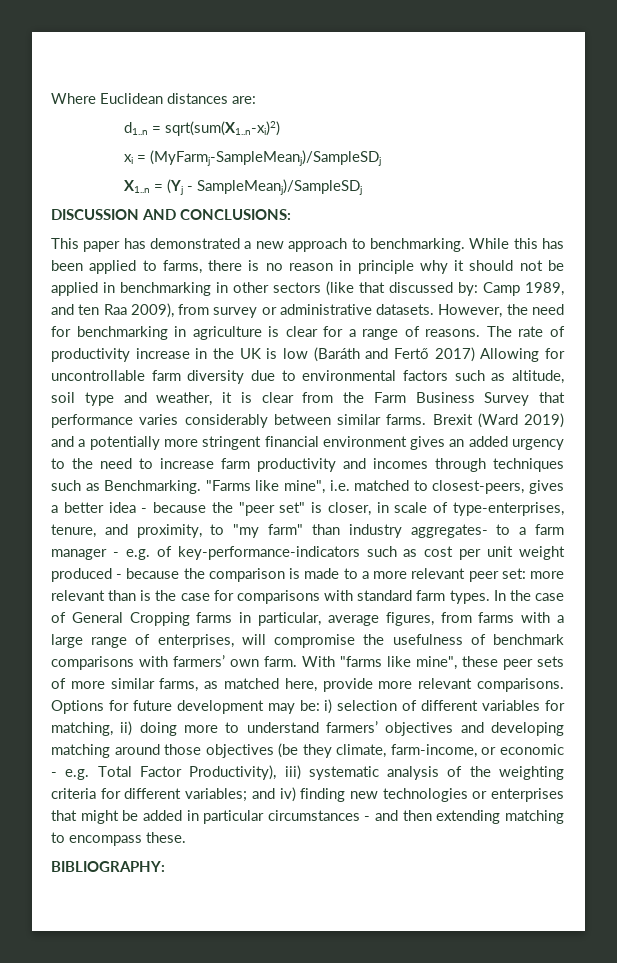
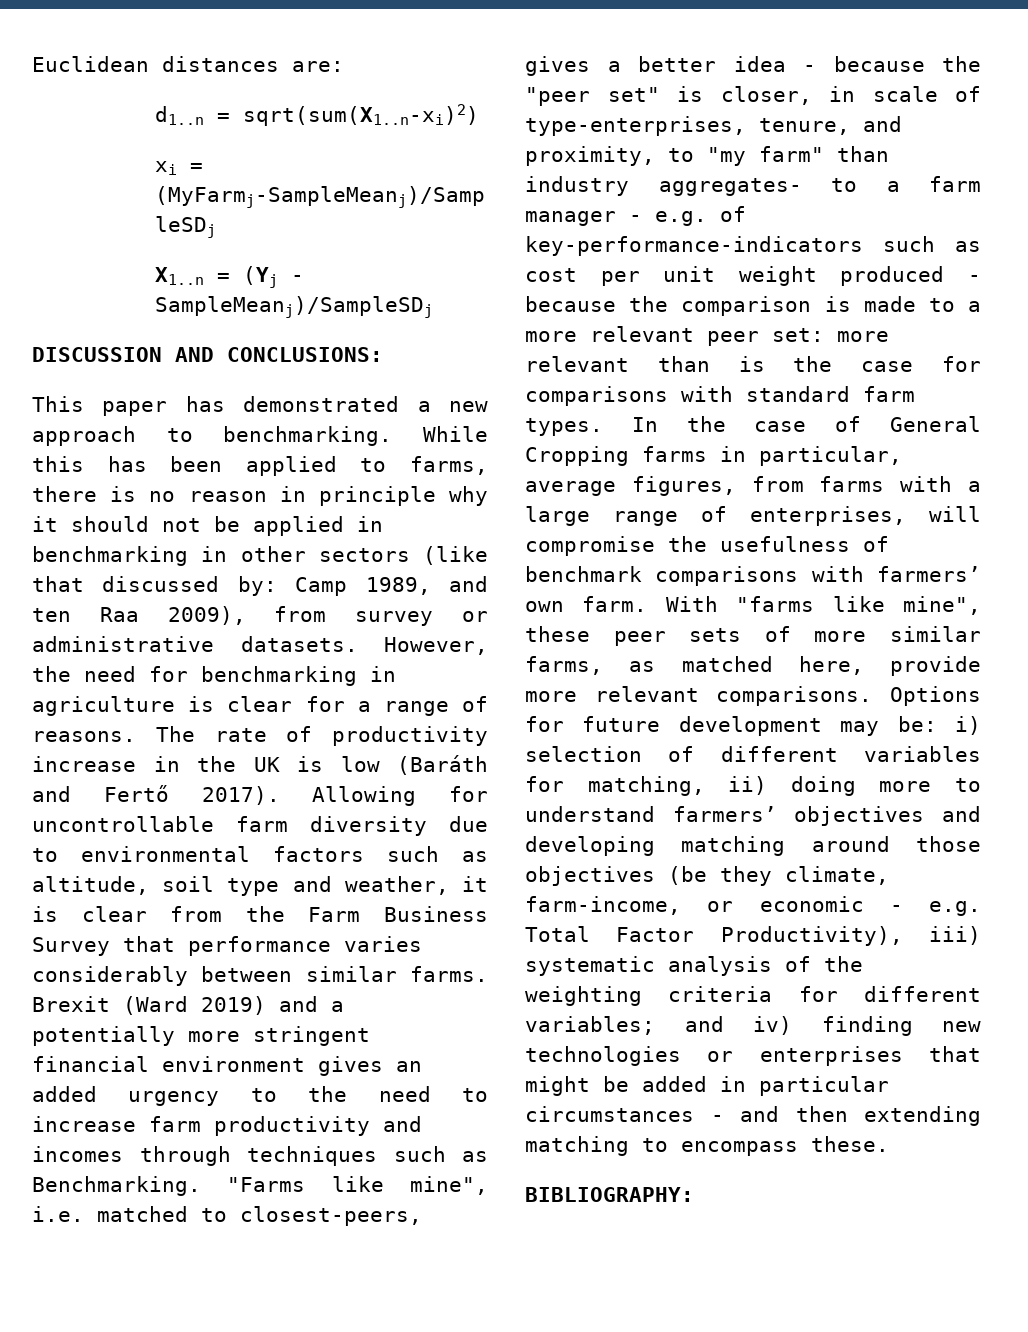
[51,93,96,104] Where -> (32, 64) none
[434,347,475,362] 2017) -> [201,786,280,805] 2017).

